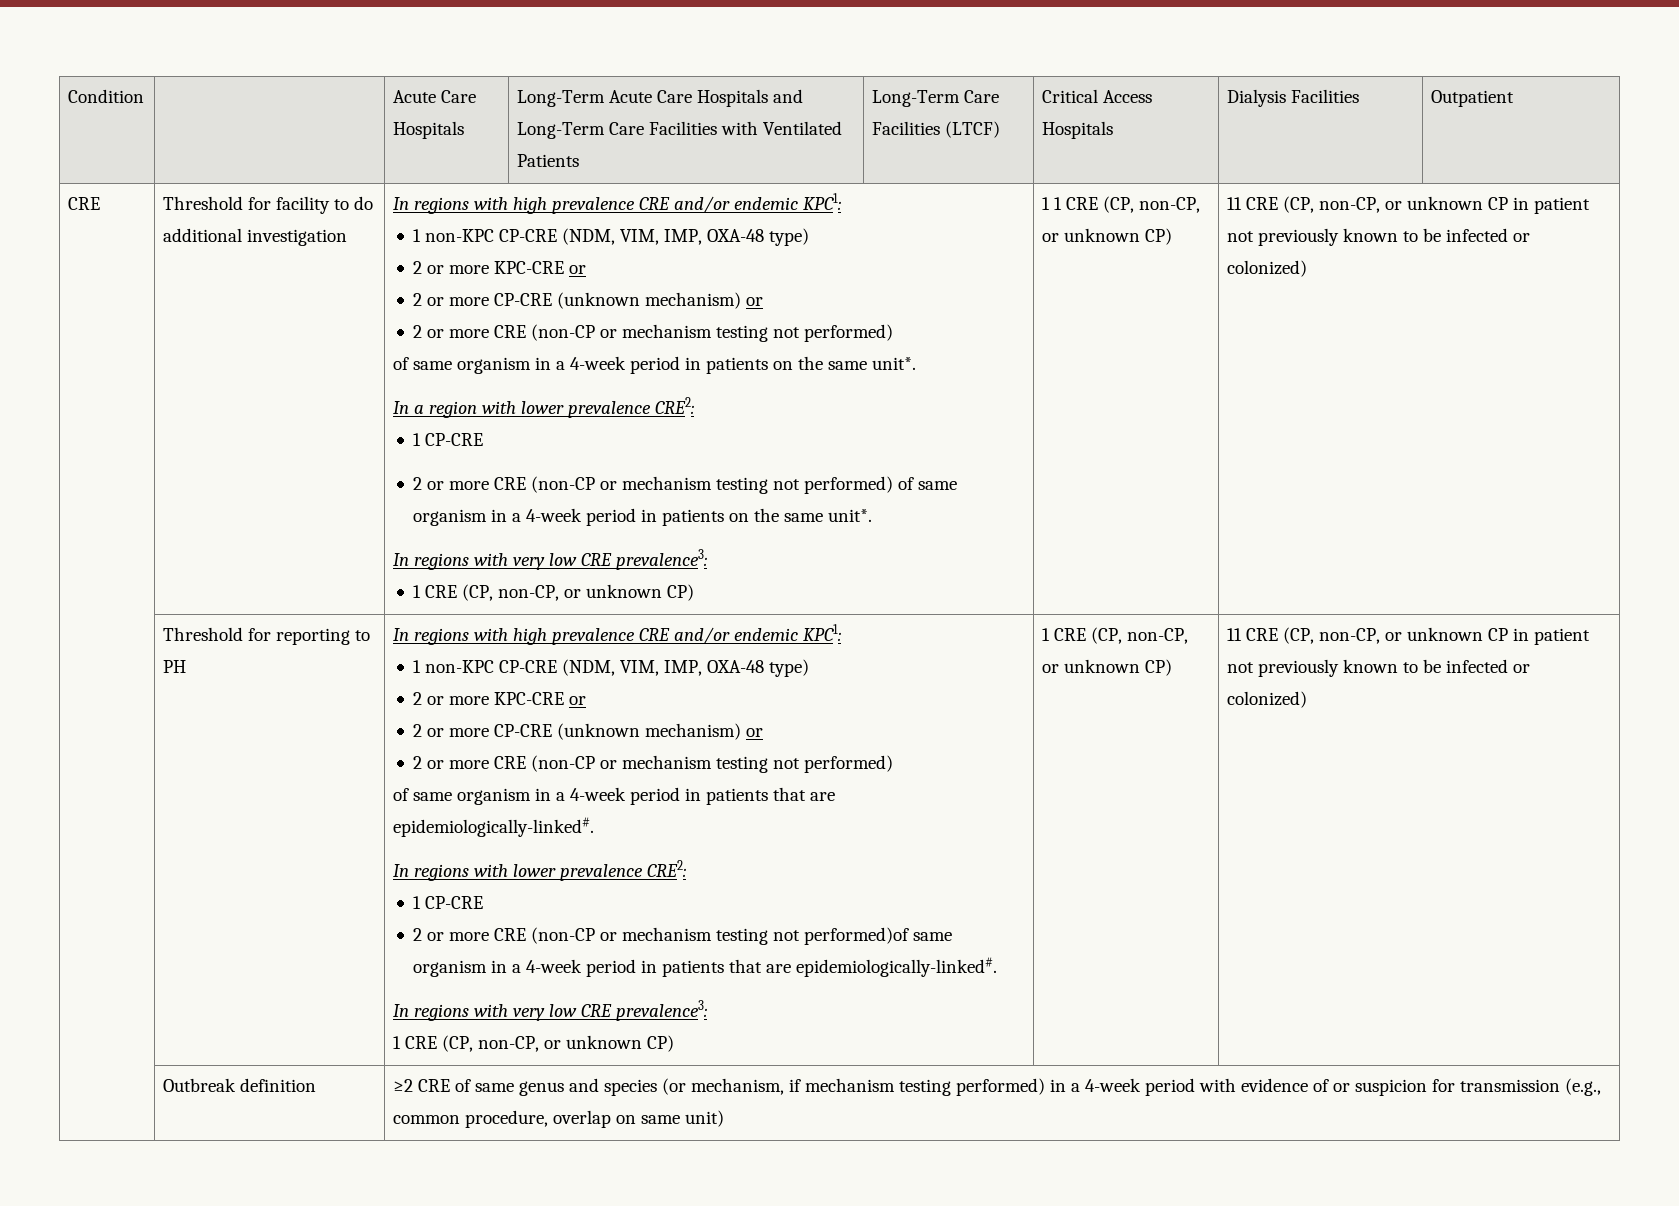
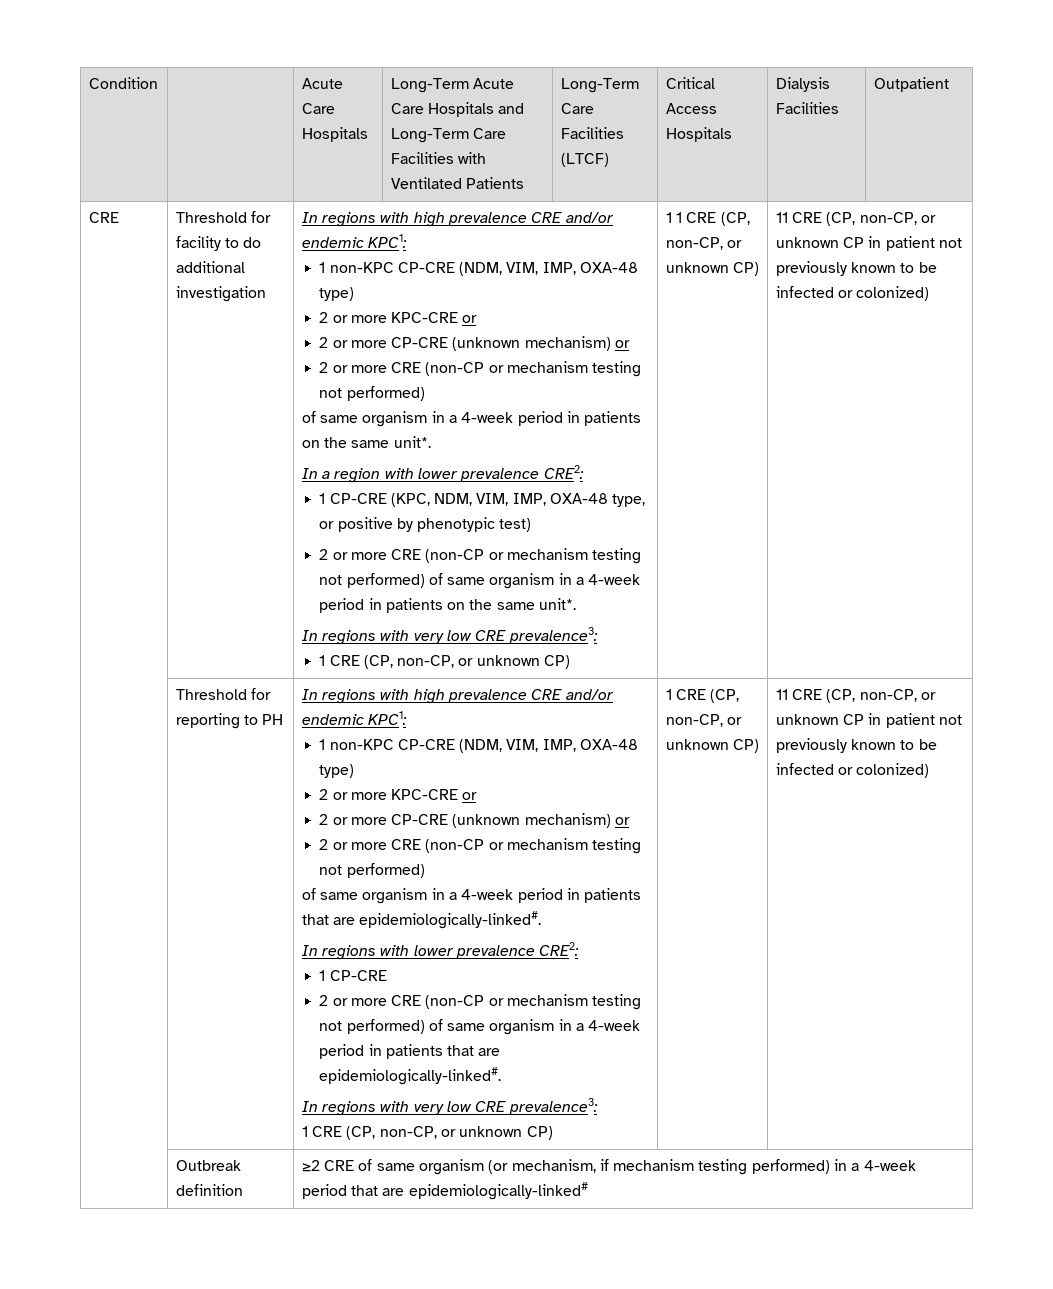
(484, 439) none -> [390,493,646,507] [319,517,532,532] (KPC, NDM, VIM, IMP, OXA-48 type, or positive by phenotypic test)
[804,927,910,945] performed)of -> [346,1019,443,1034] performed) of
[519,1078,658,1096] genus and species -> [418,1159,484,1175] organism
[1198,1078,1601,1096] [393,1110,725,1128] with evidence of or suspicion for transmission (e.g., common procedure, overlap on same unit) -> [350,1182,588,1200] that are epidemiologically-linked#

